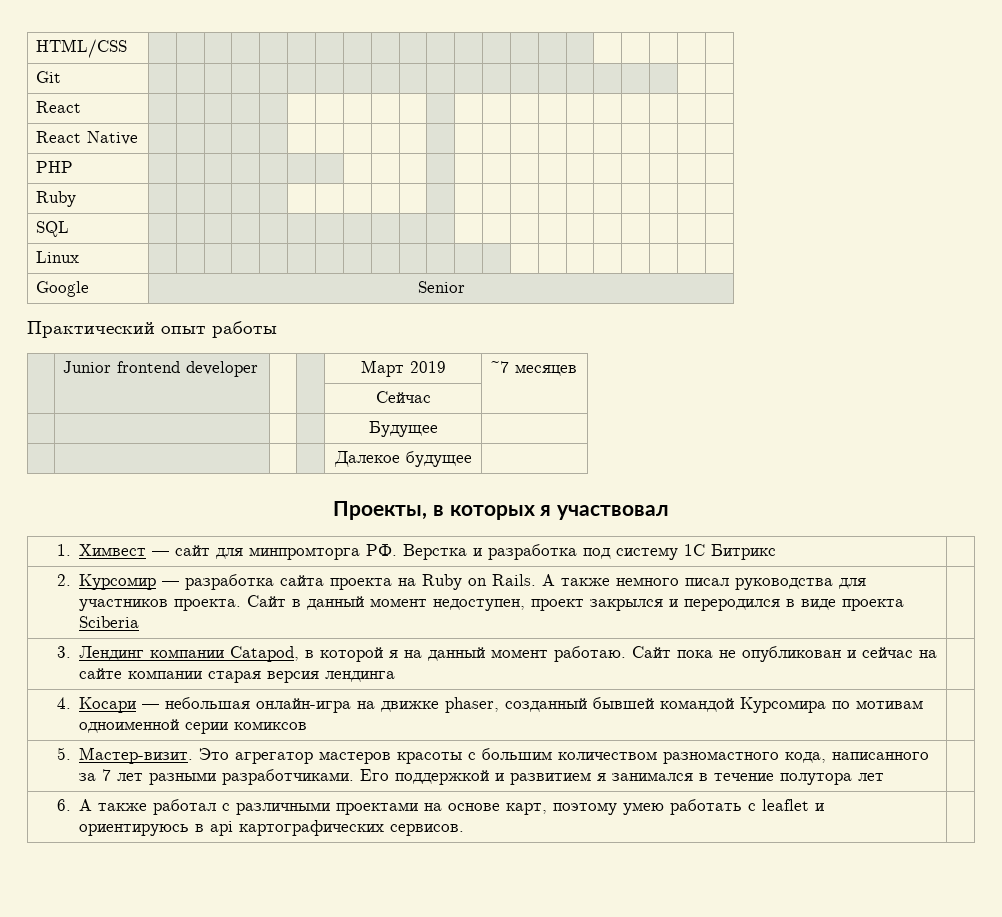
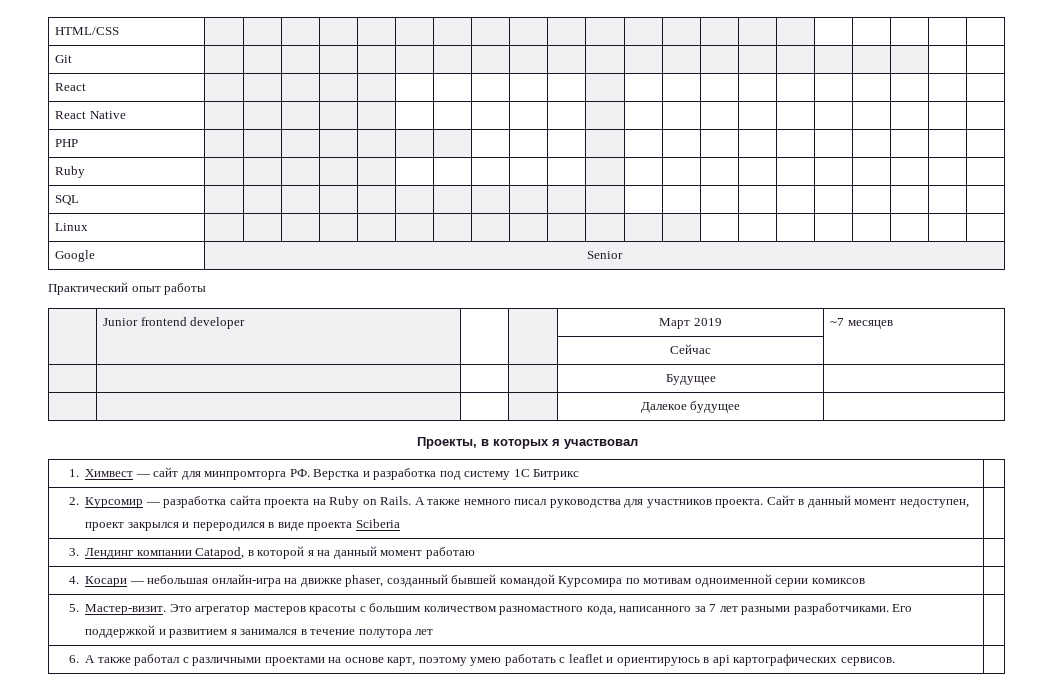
[554,646,938,662] [79,668,396,683] работаю. Сайт пока не опубликован и сейчас на сайте компании старая версия лендинга -> [425,547,475,559] работаю

